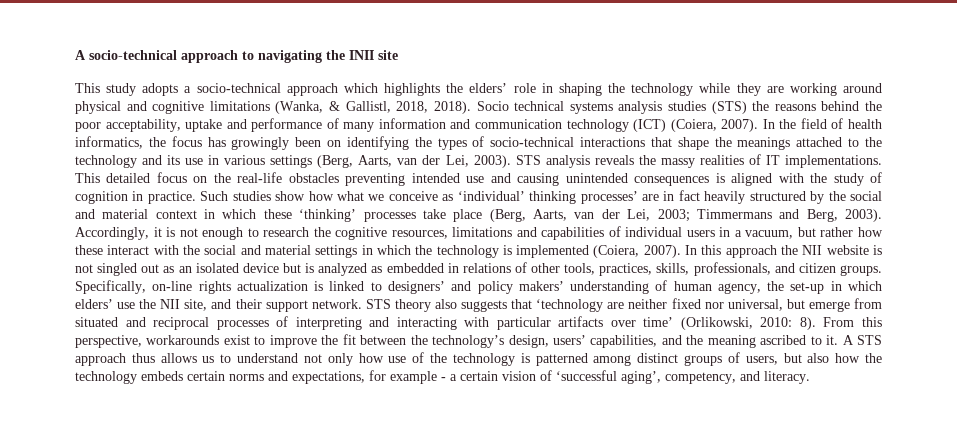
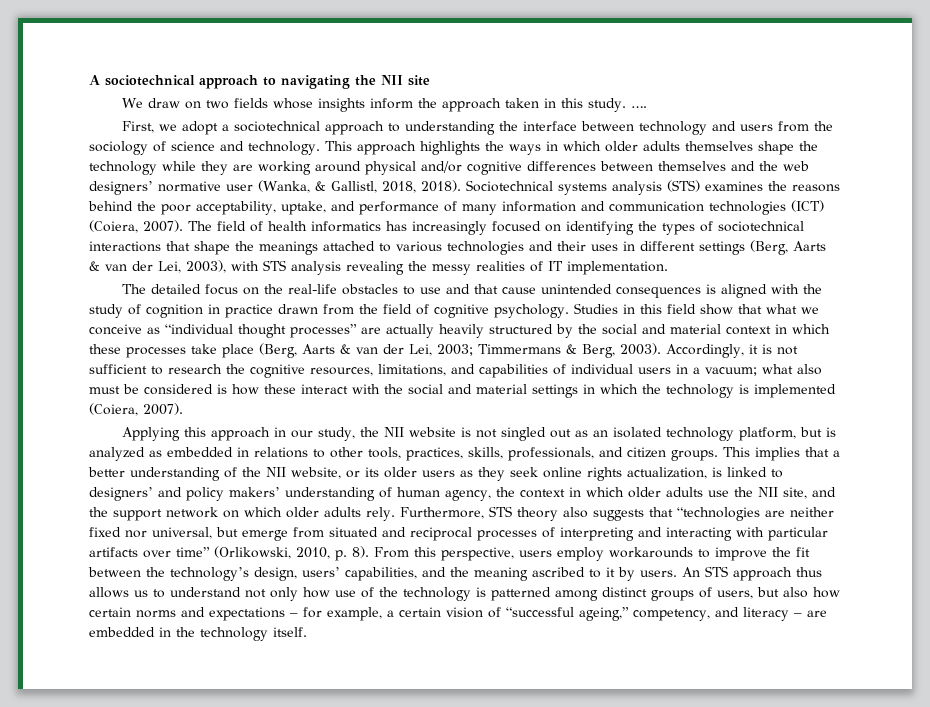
[75,50,177,60] A socio-technical -> [89,75,195,86] A sociotechnical
[349,50,374,60] INII -> [381,75,403,85] NII
[75,83,602,96] This study adopts a socio-technical approach which highlights the elders’ role in shaping -> [121,98,647,112] [121,121,833,135] [89,141,794,155] We draw on two fields whose insights inform the approach taken in this study. …. // First, we adopt a sociotechnical approach to understanding the interface between technology and users from the sociology of science and technology. This approach highlights the ways in which older adults themselves shape
[126,101,270,114] and cognitive limitations -> [421,161,809,175] [89,181,253,195] and/or cognitive differences between themselves and the web designers’ normative user
[476,101,747,114] Socio technical systems analysis studies (STS) -> [465,180,763,195] Sociotechnical systems analysis (STS) examines
[185,119,223,132] uptake -> [280,201,326,215] uptake,
[566,119,629,132] technology -> [708,201,786,215] technologies
[762,119,797,129] In the -> [188,221,212,231] The
[75,136,322,150] informatics, the focus has growingly been -> [311,221,541,235] informatics has increasingly focused
[490,137,575,147] socio-technical -> [718,221,804,232] sociotechnical
[865,137,883,147] [75,155,695,168] the technology and its use in various settings (Berg, Aarts, van der Lei, 2003). STS analysis reveals the massy -> [396,240,826,255] [89,260,471,275] various technologies and their uses in different settings (Berg, Aarts & van der Lei, 2003), with STS analysis revealing the messy
[784,155,882,168] [75,173,100,183] implementations. This -> [567,261,668,275] [121,284,146,294] implementation. // The
[345,173,560,186] preventing intended use and causing -> [402,284,536,295] to use and that cause
[147,190,700,204] practice. Such studies show how what we conceive as ‘individual’ thinking processes’ are in fact -> [225,303,819,318] [89,324,434,338] practice drawn from the field of cognitive psychology. Studies in this field show that what we conceive as “individual thought processes” are actually
[299,209,357,222] ‘thinking’ -> (121, 349) none
[533,209,568,221] Aarts, -> [302,344,351,354] Aarts &
[779,209,800,219] and -> [566,344,577,354] &
[202,227,244,240] enough -> [89,364,147,374] sufficient
[452,227,513,237] limitations -> [378,364,446,376] limitations,
[745,227,854,239] vacuum, but rather -> [705,364,822,376] [89,384,227,395] vacuum; what also must be considered is
[685,245,698,255] In -> [121,427,180,441] // Applying
(777, 251) none -> [273,427,355,441] in our study,
[242,263,279,273] device -> [665,427,796,441] technology platform,
[514,262,527,273] of -> [313,449,325,458] to
[75,280,308,294] Specifically, on-line rights actualization -> [723,447,840,461] [88,467,707,481] This implies that a better understanding of the NII website, or its older users as they seek online rights actualization,
[790,281,883,294] [75,299,113,309] set-up in which elders’ -> [519,487,703,498] context in which older adults
[235,299,362,312] their support network. -> [89,507,484,521] the support network on which older adults rely. Furthermore,
[536,299,604,312] ‘technology -> [676,507,760,521] “technologies
[643,317,793,330] time’ (Orlikowski, 2010: -> [176,546,347,561] time” (Orlikowski, 2010, p.
[146,335,250,345] workarounds exist -> [519,547,693,561] users employ workarounds
[826,335,854,345] it. A -> [606,567,700,581] it by users. An
[865,353,883,363] [75,370,810,384] the technology embeds certain norms and expectations, for example - a certain vision of ‘successful aging’, competency, and literacy. -> [89,607,827,621] [89,627,307,641] certain norms and expectations – for example, a certain vision of “successful ageing,” competency, and literacy – are embedded in the technology itself.

